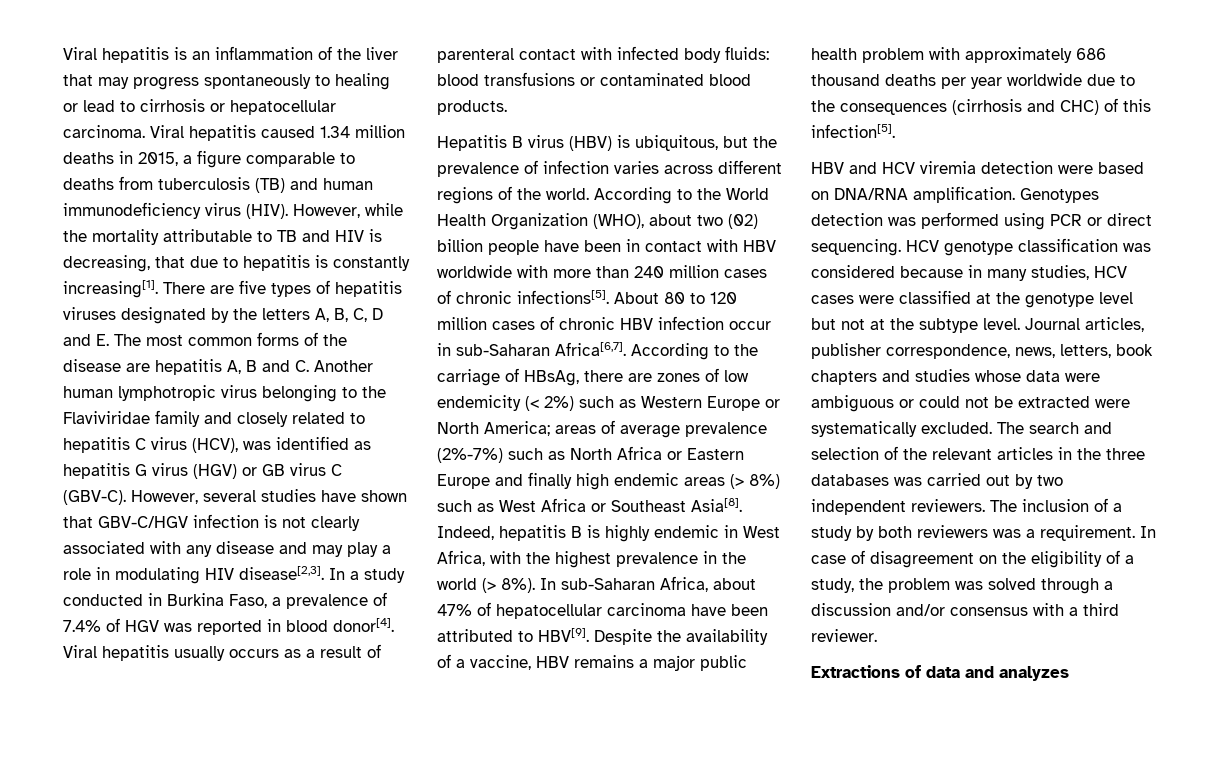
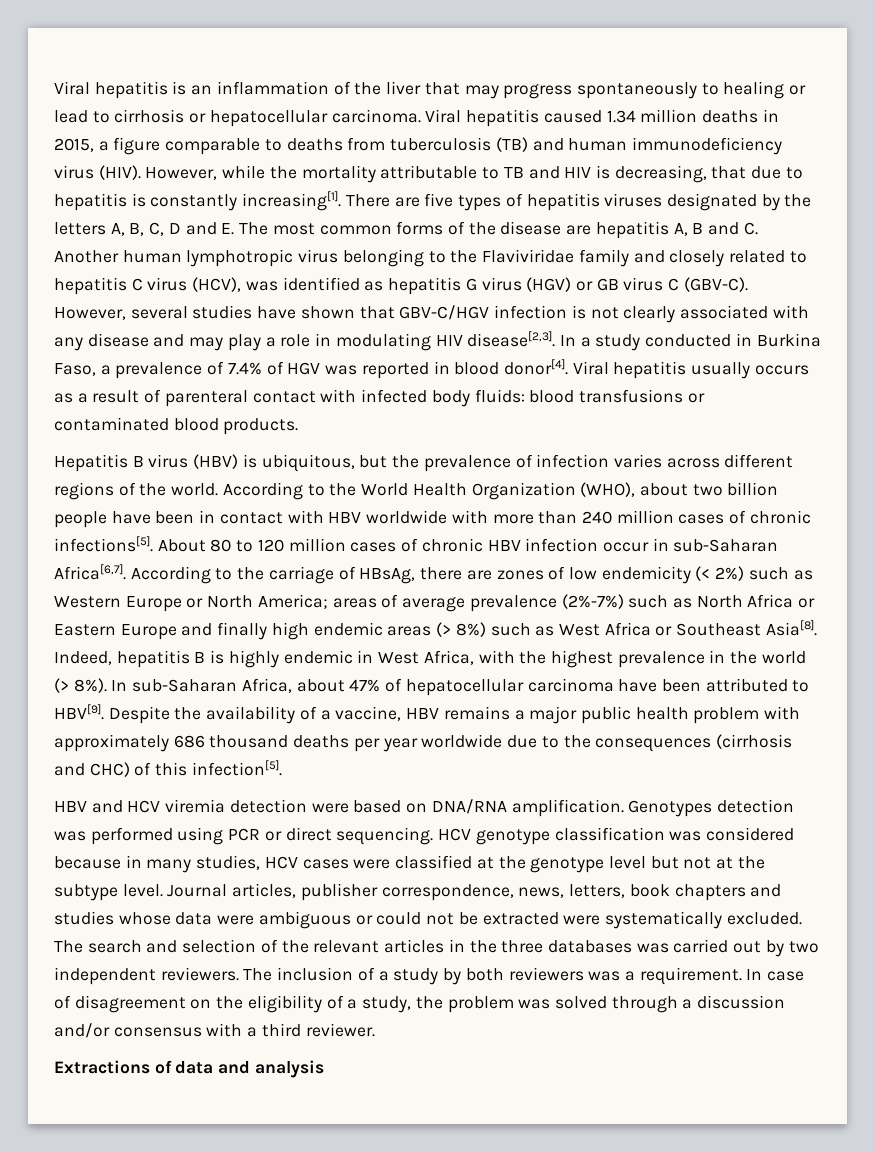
[728,214,758,229] (02) -> (723, 490) none
[999,666,1069,681] analyzes -> [254,1060,324,1078] analysis

